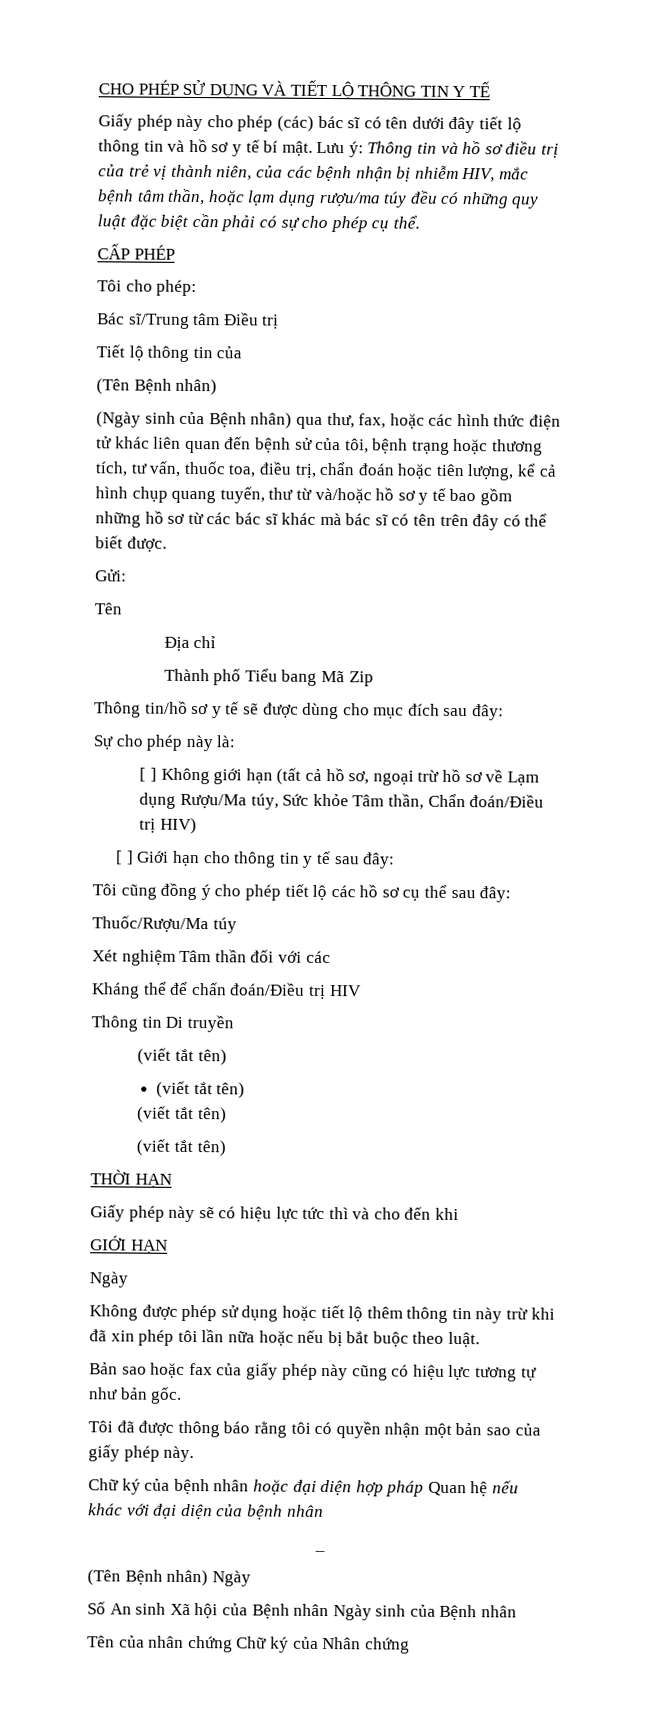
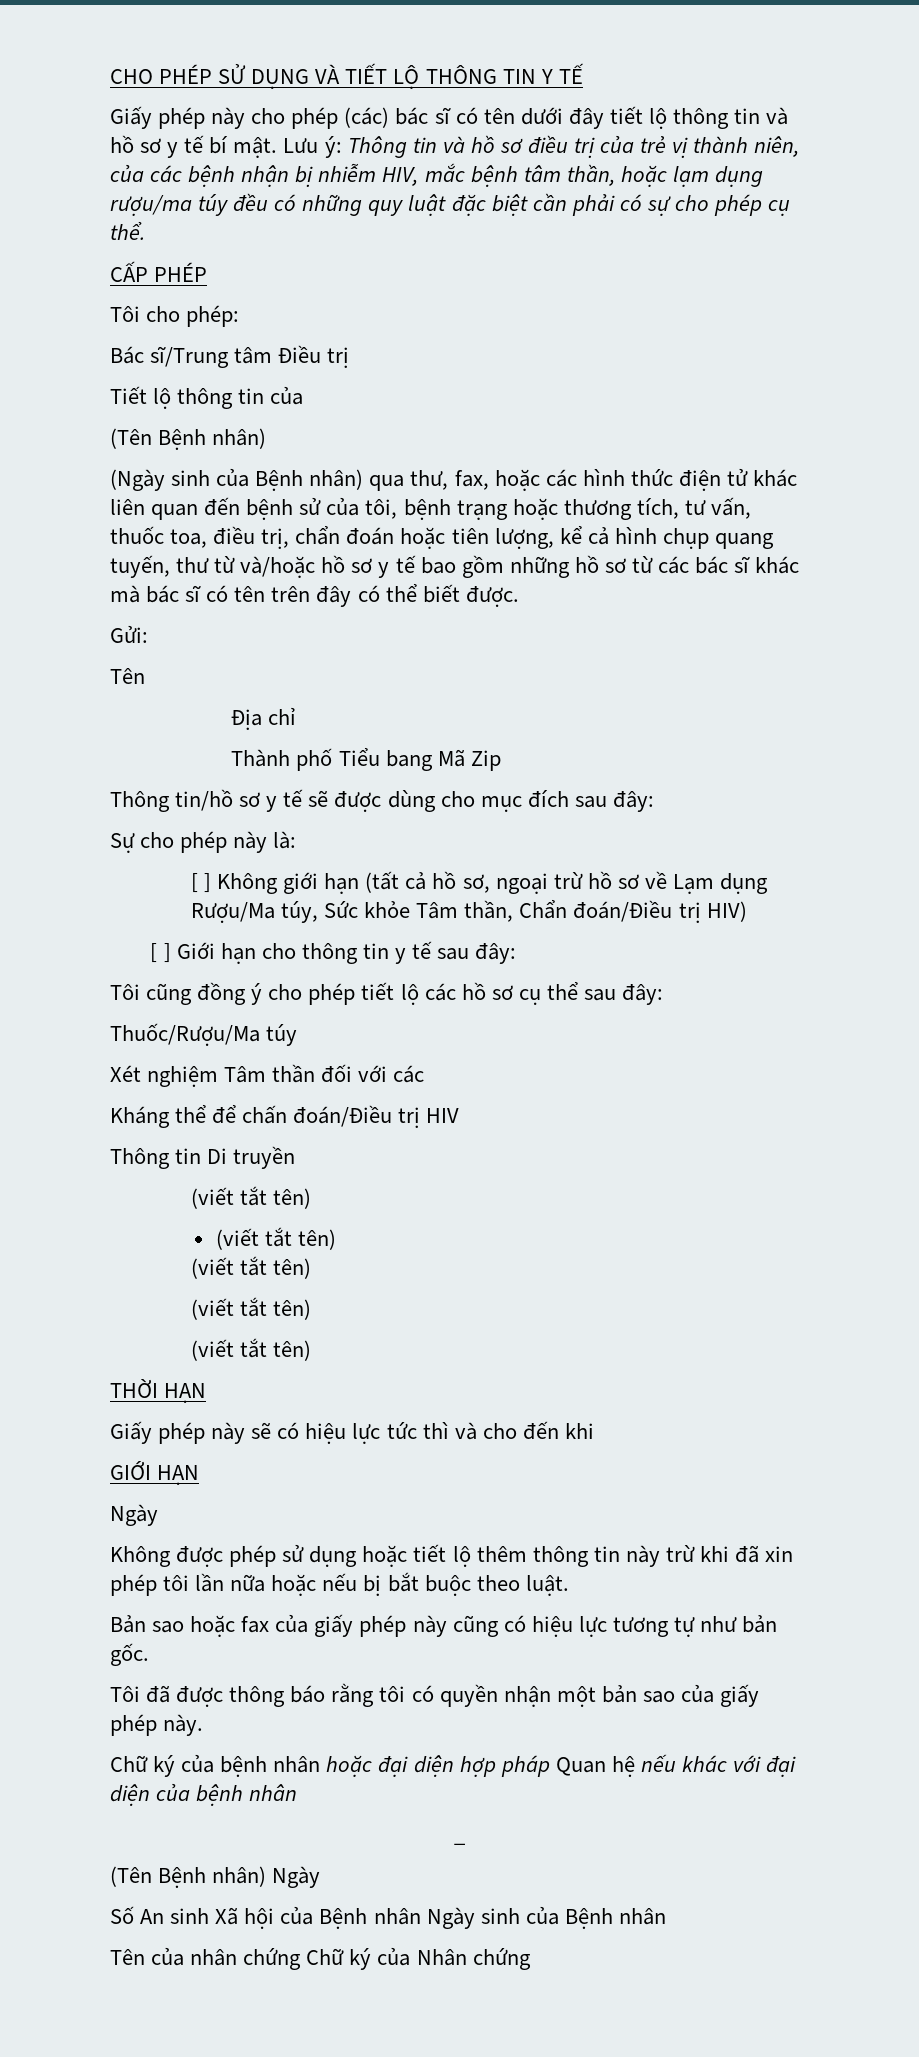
(226, 1148) none -> [190,1338,312,1361] // (viết tắt tên)

